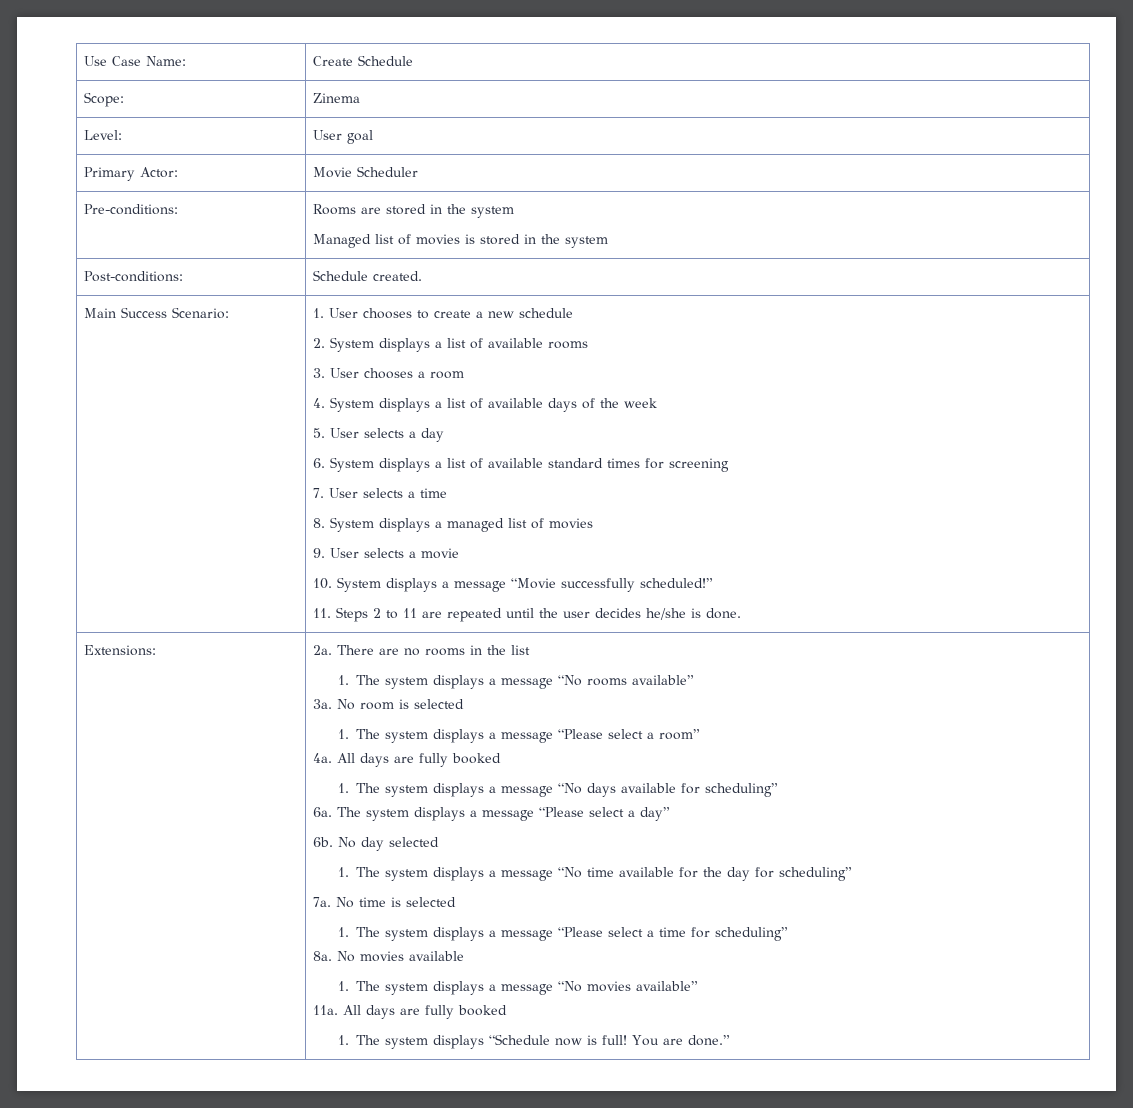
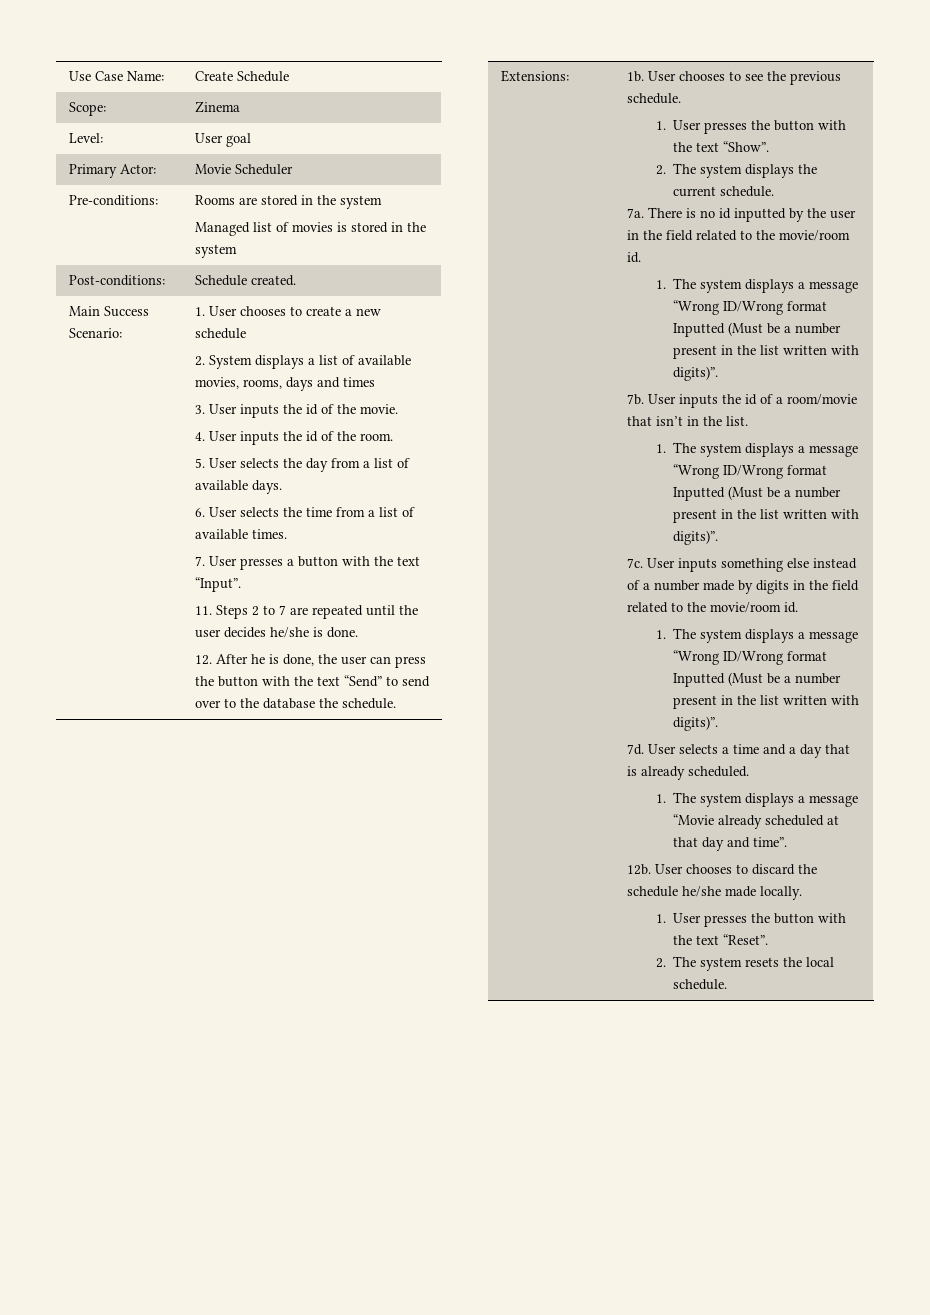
[548,341,589,349] [313,368,465,379] [313,397,658,412] [313,428,445,442] [313,457,730,472] [313,488,448,498] [313,517,594,532] [313,548,460,559] [313,577,714,592] rooms // 3. User chooses a room // 4. System displays a list of available days of the week // 5. User selects a day // 6. System displays a list of available standard times for screening // 7. User selects a time // 8. System displays a managed list of movies // 9. User selects a movie // 10. System displays a message “Movie successfully scheduled!” -> [194,377,375,391] [194,404,398,418] [194,431,393,445] [194,458,410,472] [194,480,282,494] [194,507,415,517] [194,529,287,540] [194,556,420,570] [194,577,241,592] movies, rooms, days and times // 3. User inputs the id of the movie. // 4. User inputs the id of the room. // 5. User selects the day from a list of available days. // 6. User selects the time from a list of available times. // 7. User presses a button with the text “Input”.
[403,608,418,618] 11 -> [278,605,286,615] 7
[84,645,157,656] [313,645,531,656] [337,675,694,689] [313,699,465,710] [337,729,700,743] [313,753,502,767] [337,783,778,797] [313,807,671,821] [313,837,440,851] [337,867,852,881] [313,897,457,908] [337,927,788,941] [313,951,465,962] [337,981,698,995] [313,1005,508,1019] [337,1034,730,1049] // Extensions: | 2a. There are no rooms in the list // 1. The system displays a message “No rooms available” // 3a. No room is selected // 1. The system displays a message “Please select a room” // 4a. All days are fully booked // 1. The system displays a message “No days available for scheduling” // 6a. The system displays a message “Please select a day” // 6b. No day selected // 1. The system displays a message “No time available for the day for scheduling” // 7a. No time is selected // 1. The system displays a message “Please select a time for scheduling” // 8a. No movies available // 1. The system displays a message “No movies available” // 11a. All days are fully booked // 1. The system displays “Schedule now is full! You are done.” -> [194,654,426,668] [194,675,430,687] [194,698,396,709] [500,70,569,82] [626,71,841,85] [626,93,681,104] [655,120,846,134] [672,141,769,152] [655,163,817,178] [672,186,774,197] [626,207,856,222] [626,230,850,241] [626,252,641,263] [655,278,858,293] [672,300,827,315] [672,322,841,337] [672,345,859,359] [672,366,718,381] [626,394,857,408] [626,416,748,426] [655,442,858,457] [672,464,827,479] [672,486,841,501] [672,509,859,523] [672,530,718,545] [626,558,857,572] [626,580,859,594] [626,602,798,613] [655,628,858,643] [672,650,827,665] [672,672,841,687] [672,695,859,709] [672,716,718,731] [626,744,850,758] [626,766,749,780] [655,792,858,807] [672,814,839,829] [672,837,787,851] [626,864,817,875] [626,886,802,900] [655,913,846,927] [672,934,768,945] [655,956,834,971] [672,979,727,990] // 12. After he is done, the user can press the button with the text “Send” to send over to the database the schedule. // Extensions: | 1b. User chooses to see the previous schedule. // 1. User presses the button with the text “Show”. // 2. The system displays the current schedule. // 7a. There is no id inputted by the user in the field related to the movie/room id. // 1. The system displays a message “Wrong ID/Wrong format Inputted (Must be a number present in the list written with digits)”. // 7b. User inputs the id of a room/movie that isn’t in the list. // 1. The system displays a message “Wrong ID/Wrong format Inputted (Must be a number present in the list written with digits)”. // 7c. User inputs something else instead of a number made by digits in the field related to the movie/room id. // 1. The system displays a message “Wrong ID/Wrong format Inputted (Must be a number present in the list written with digits)”. // 7d. User selects a time and a day that is already scheduled. // 1. The system displays a message “Movie already scheduled at that day and time”. // 12b. User chooses to discard the schedule he/she made locally. // 1. User presses the button with the text “Reset”. // 2. The system resets the local schedule.

